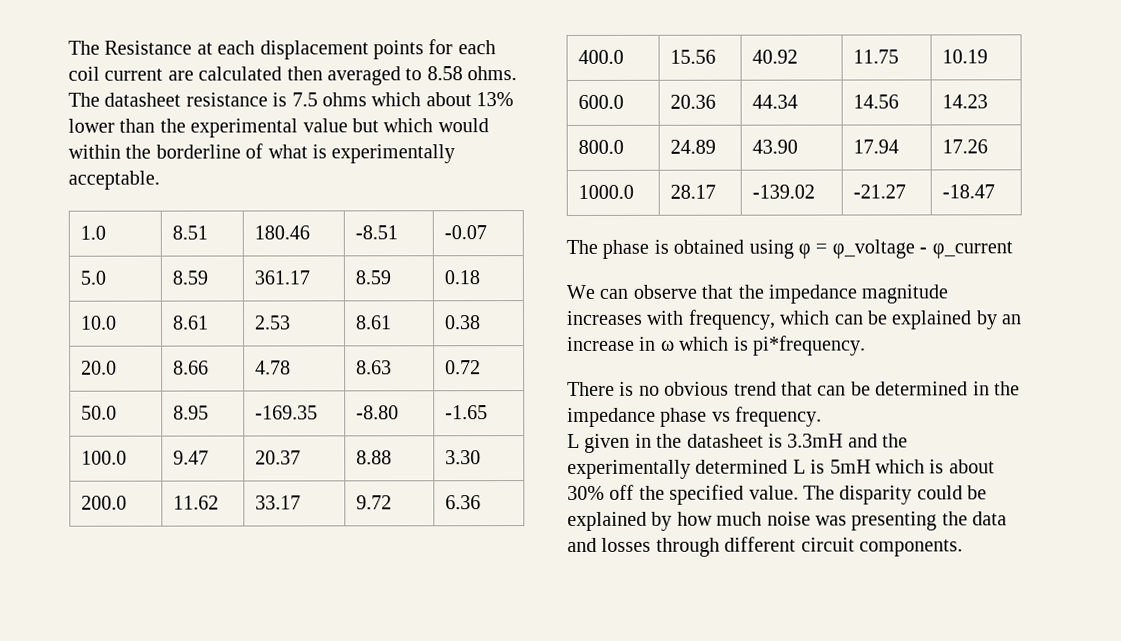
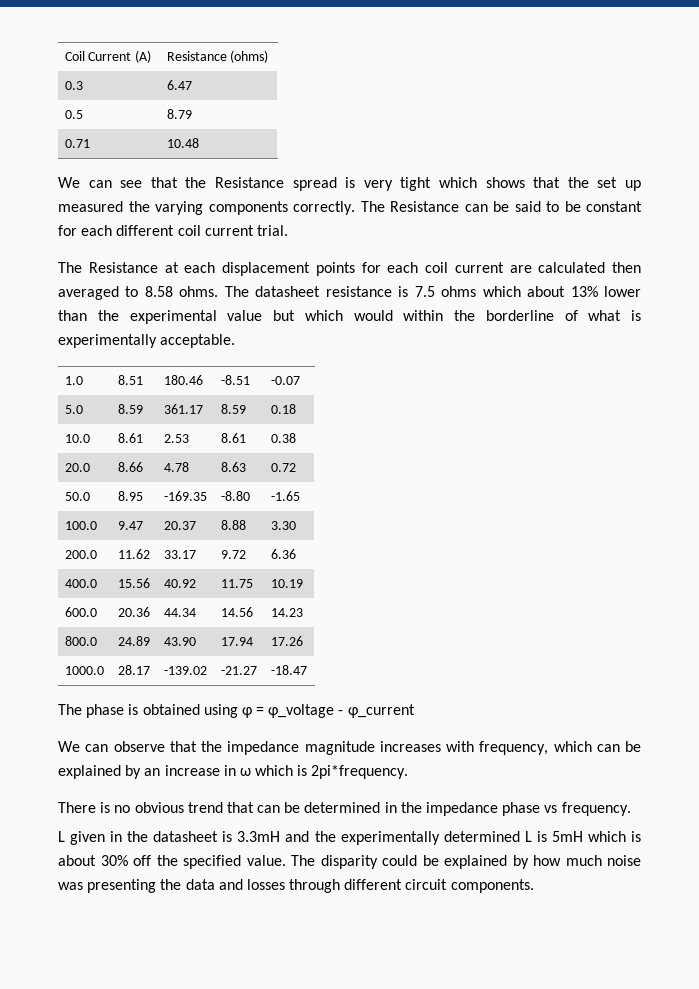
(68, 47) none -> [64,50,152,63] [166,50,269,63] [64,81,83,90] [166,80,192,90] [64,110,83,119] [166,109,192,119] [64,139,90,148] [166,138,199,148] [58,177,642,191] [58,201,642,215] [58,225,288,236] Coil Current (A) | Resistance (ohms) // 0.3 | 6.47 // 0.5 | 8.79 // 0.71 | 10.48 // We can see that the Resistance spread is very tight which shows that the set up measured the varying components correctly. The Resistance can be said to be constant for each different coil current trial. //
[753,335,866,356] pi*frequency. -> [311,765,409,779] 2pi*frequency.

